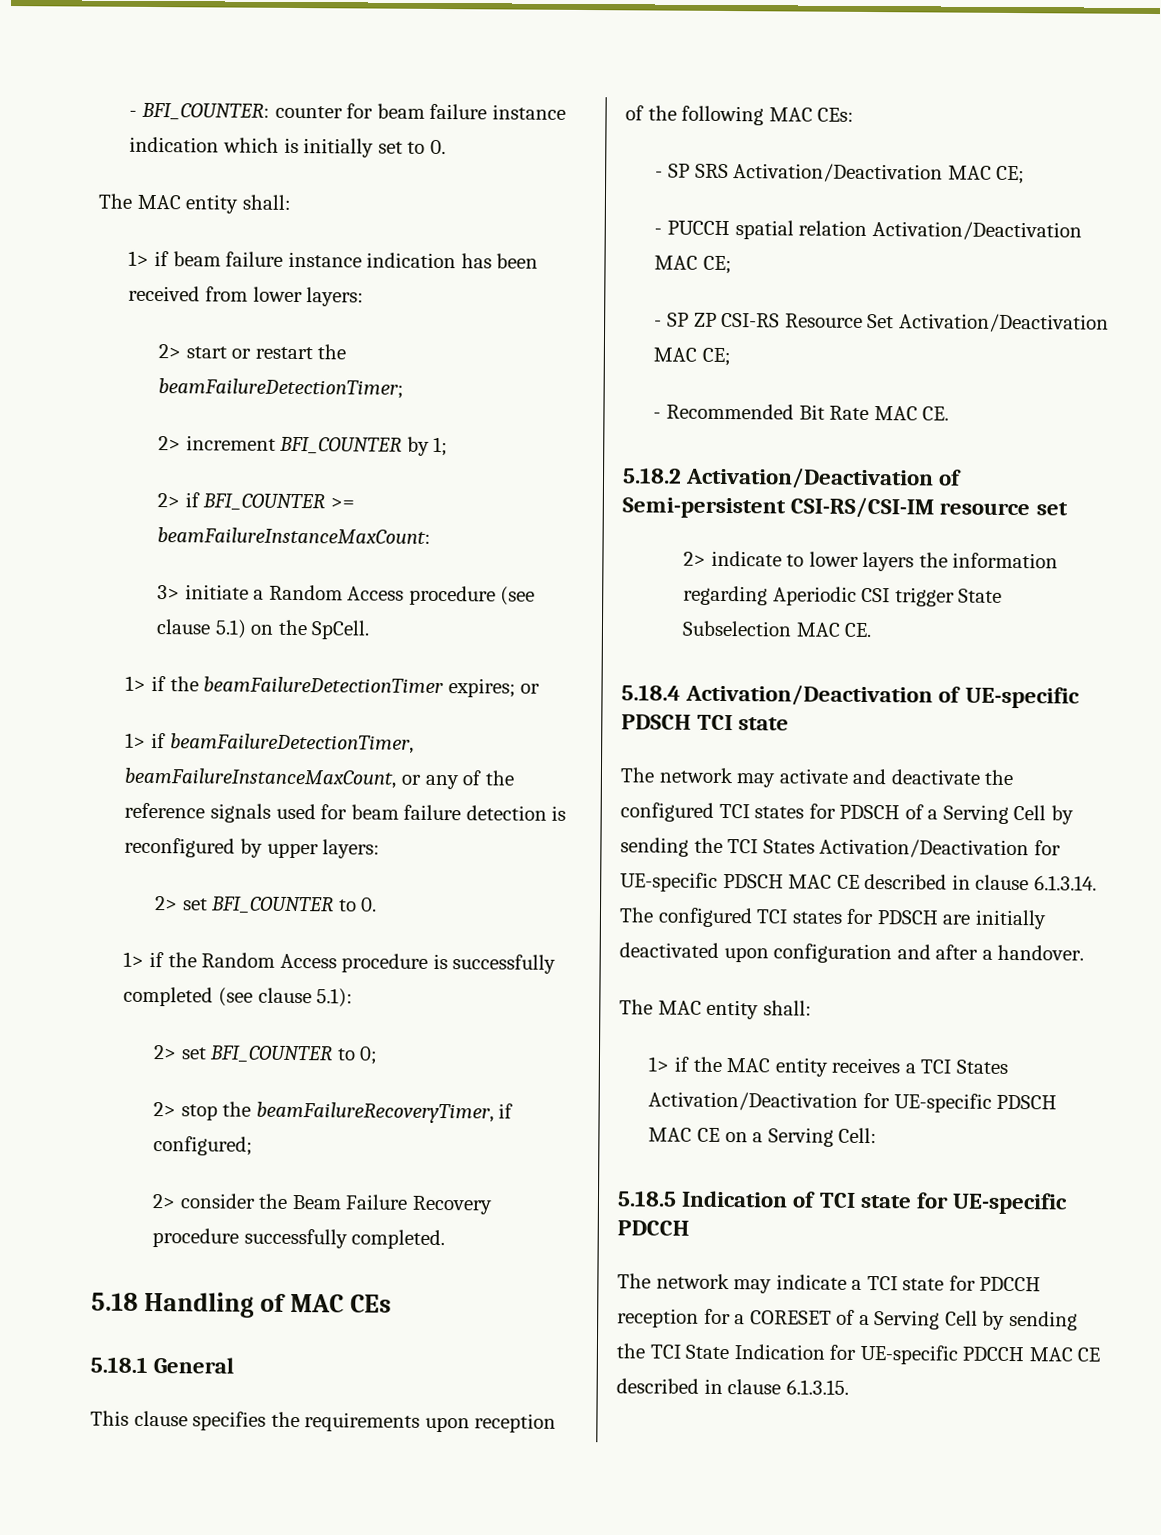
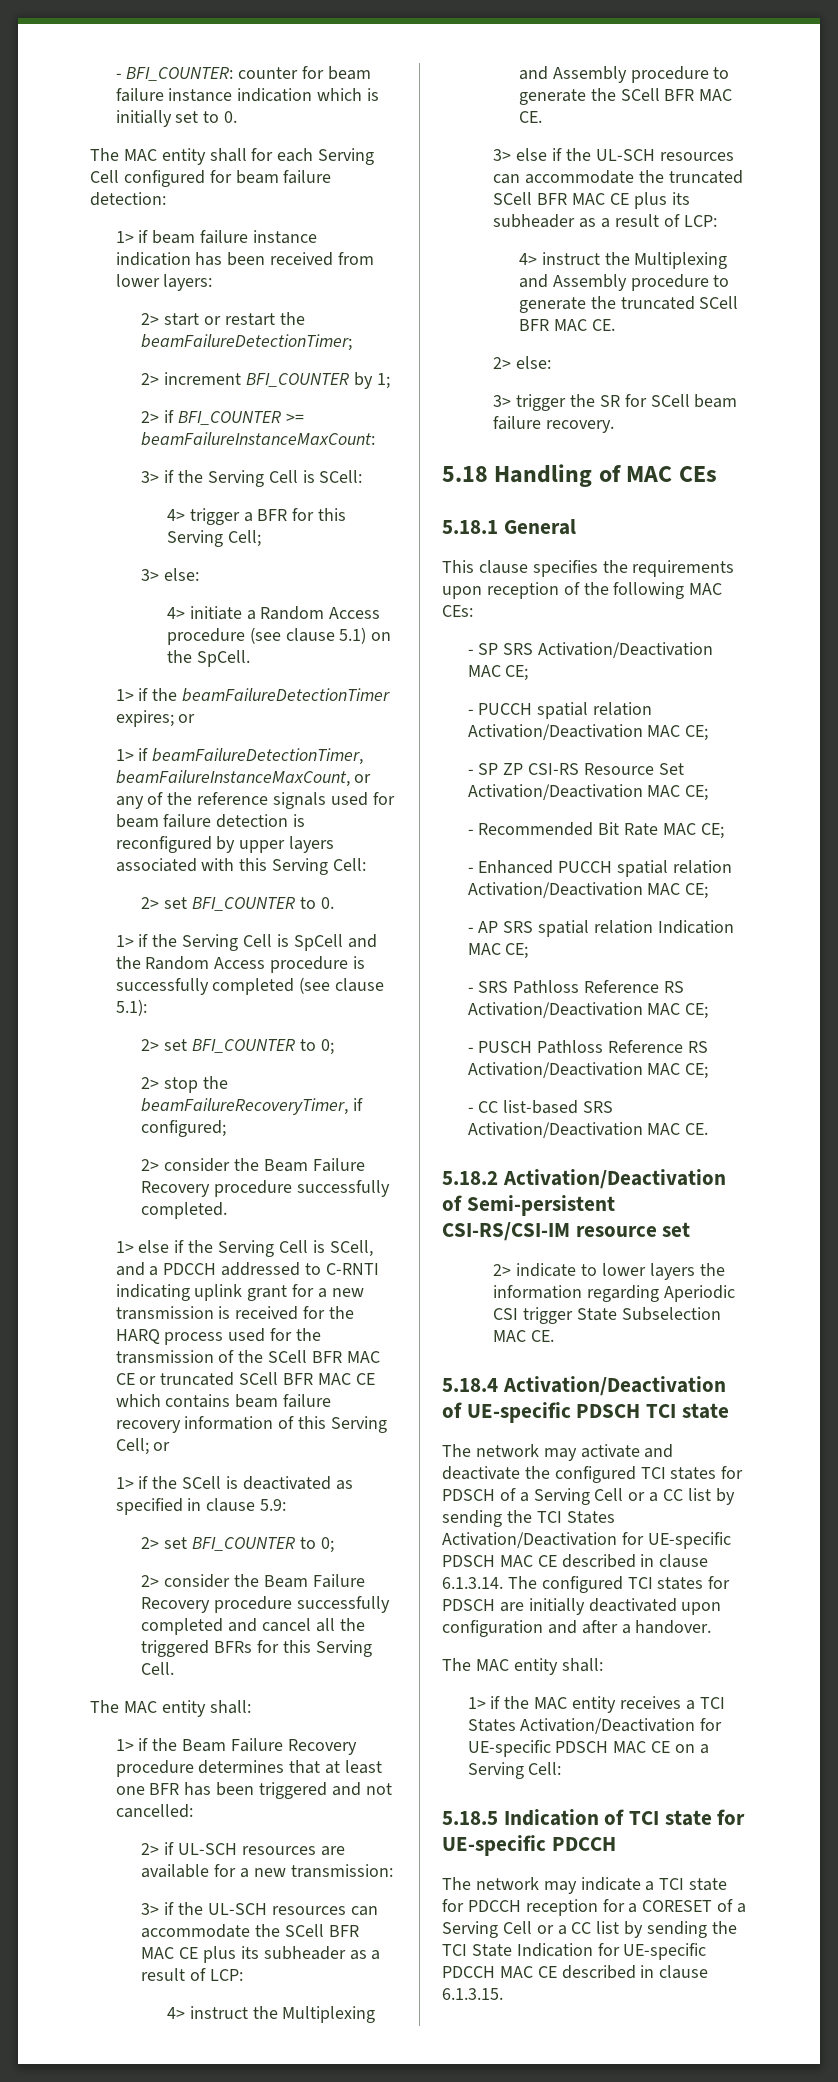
[241,194,291,210] shall: -> [209,148,375,165] [90,170,332,187] [90,192,166,206] shall for each Serving Cell configured for beam failure detection:
(180, 592) none -> [164,470,363,487] [166,508,347,525] [166,530,261,547] [141,568,200,581] [166,607,185,619] if the Serving Cell is SCell: // 4> trigger a BFR for this Serving Cell; // 3> else: // 4>
[322,839,381,859] layers: -> [289,836,335,853] [115,858,367,875] layers associated with this Serving Cell:
(197, 960) none -> [182,934,377,951] [115,956,141,969] Serving Cell is SpCell and the
(446, 1239) none -> [115,1240,373,1257] [115,1262,379,1276] [115,1284,364,1301] [115,1306,355,1320] [115,1328,322,1345] [115,1350,380,1364] [115,1372,375,1386] [115,1394,332,1408] [115,1416,388,1433] [115,1438,171,1455] [115,1476,353,1490] [115,1498,287,1515] [141,1537,334,1553] [141,1574,365,1588] [141,1596,390,1613] [141,1618,365,1635] [141,1640,372,1657] [141,1662,175,1675] [90,1700,251,1717] [115,1738,357,1755] [115,1760,383,1777] [115,1782,392,1799] [115,1804,193,1818] [141,1842,345,1856] [141,1864,393,1878] [141,1902,378,1916] [141,1924,359,1938] [141,1946,381,1963] [141,1968,243,1981] [166,2006,376,2023] [518,66,730,83] [518,88,733,105] [518,111,542,123] [493,148,734,161] [493,170,743,184] [493,192,690,209] [493,214,717,228] [518,252,728,269] [518,274,730,291] [518,296,739,313] [518,319,615,331] [493,356,552,369] [493,394,738,411] [493,416,615,433] // 1> else if the Serving Cell is SCell, and a PDCCH addressed to C-RNTI indicating uplink grant for a new transmission is received for the HARQ process used for the transmission of the SCell BFR MAC CE or truncated SCell BFR MAC CE which contains beam failure recovery information of this Serving Cell; or // 1> if the SCell is deactivated as specified in clause 5.9: // 2> set BFI_COUNTER to 0; // 2> consider the Beam Failure Recovery procedure successfully completed and cancel all the triggered BFRs for this Serving Cell. // The MAC entity shall: // 1> if the Beam Failure Recovery procedure determines that at least one BFR has been triggered and not cancelled: // 2> if UL-SCH resources are available for a new transmission: // 3> if the UL-SCH resources can accommodate the SCell BFR MAC CE plus its subheader as a result of LCP: // 4> instruct the Multiplexing and Assembly procedure to generate the SCell BFR MAC CE. // 3> else if the UL-SCH resources can accommodate the truncated SCell BFR MAC CE plus its subheader as a result of LCP: // 4> instruct the Multiplexing and Assembly procedure to generate the truncated SCell BFR MAC CE. // 2> else: // 3> trigger the SR for SCell beam failure recovery.
(918, 413) none -> [700,823,724,839] [467,860,733,877] [467,882,709,899] [467,920,734,937] [467,943,529,959] [467,980,685,994] [467,1002,709,1019] [467,1040,709,1054] [467,1062,709,1079] [467,1100,614,1114] [467,1122,681,1138] CE; // - Enhanced PUCCH spatial relation Activation/Deactivation MAC CE; // - AP SRS spatial relation Indication MAC CE; // - SRS Pathloss Reference RS Activation/Deactivation MAC CE; // - PUSCH Pathloss Reference RS Activation/Deactivation MAC CE; // - CC list-based SRS Activation/Deactivation MAC
(1047, 813) none -> [628,1488,711,1502] or a CC list
(978, 1318) none -> [536,1921,620,1935] or a CC list

